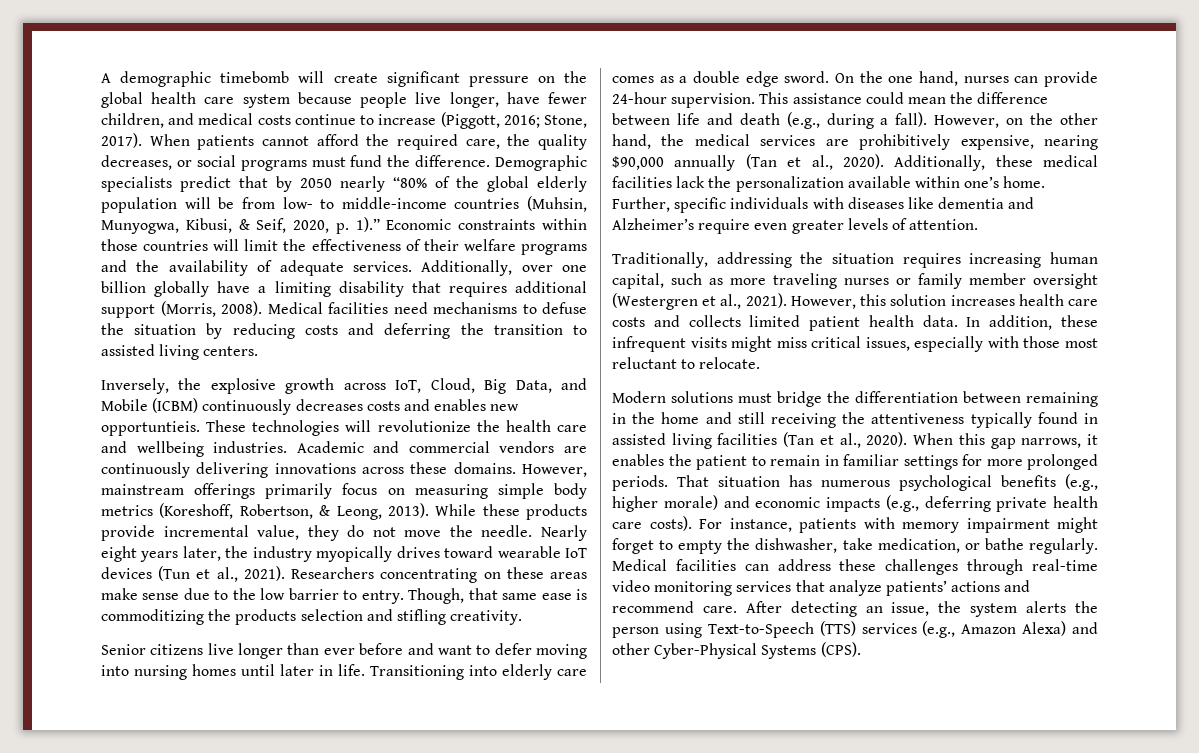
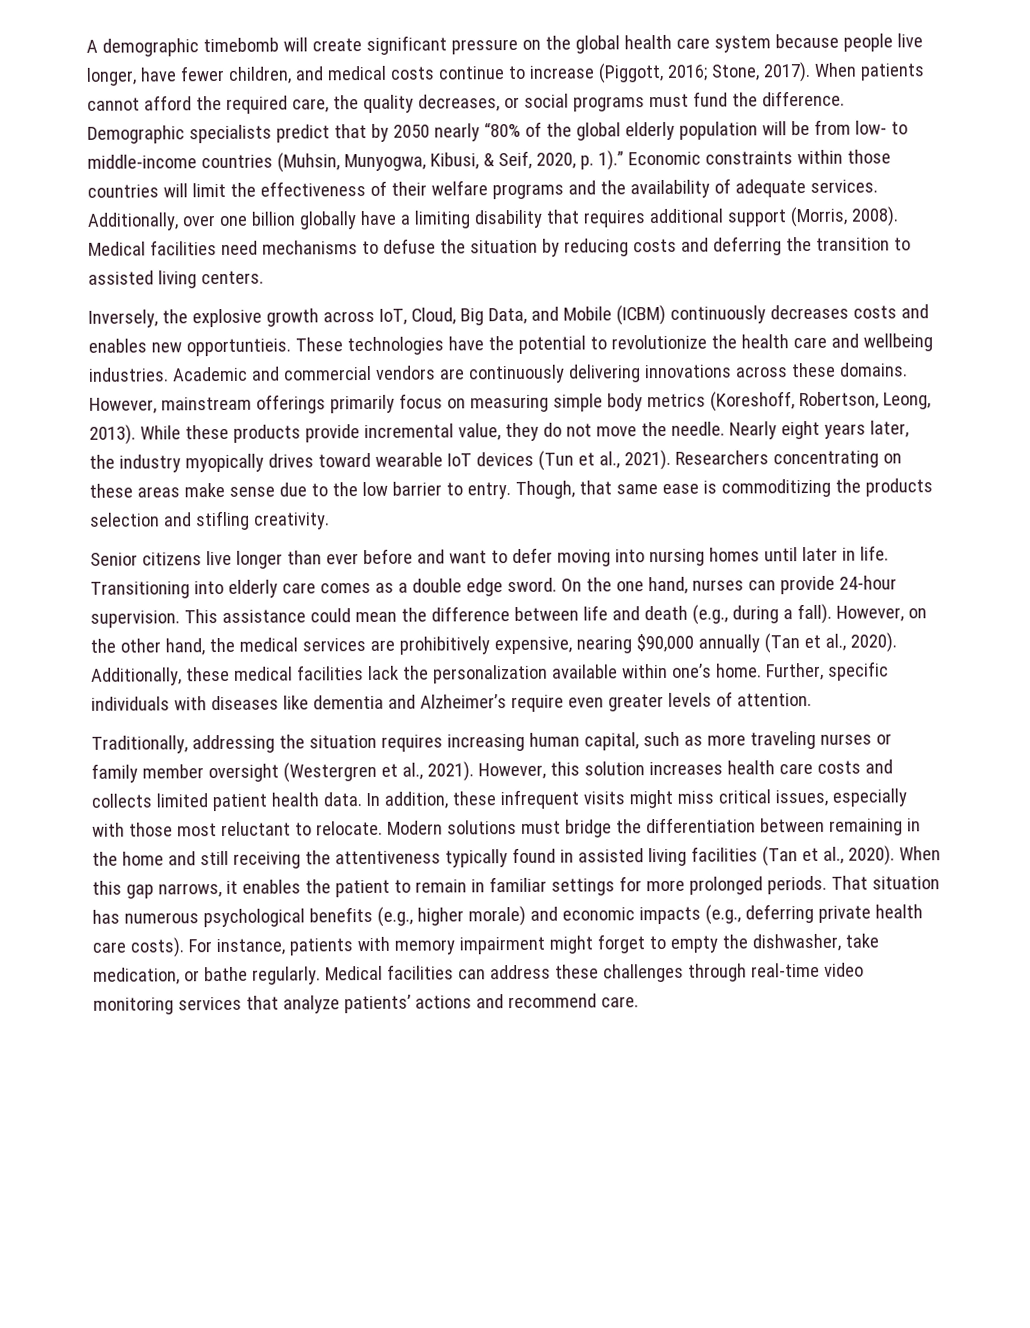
[345,420,372,432] will -> [447,335,607,354] have the potential to
[319,505,331,516] & -> (879, 400) none
(761, 363) // -> (383, 828) none
[745,601,1098,617] [612,621,1098,638] [612,642,861,659] After detecting an issue, the system alerts the person using Text-to-Speech (TTS) services (e.g., Amazon Alexa) and other Cyber-Physical Systems (CPS). -> (639, 1002) none

